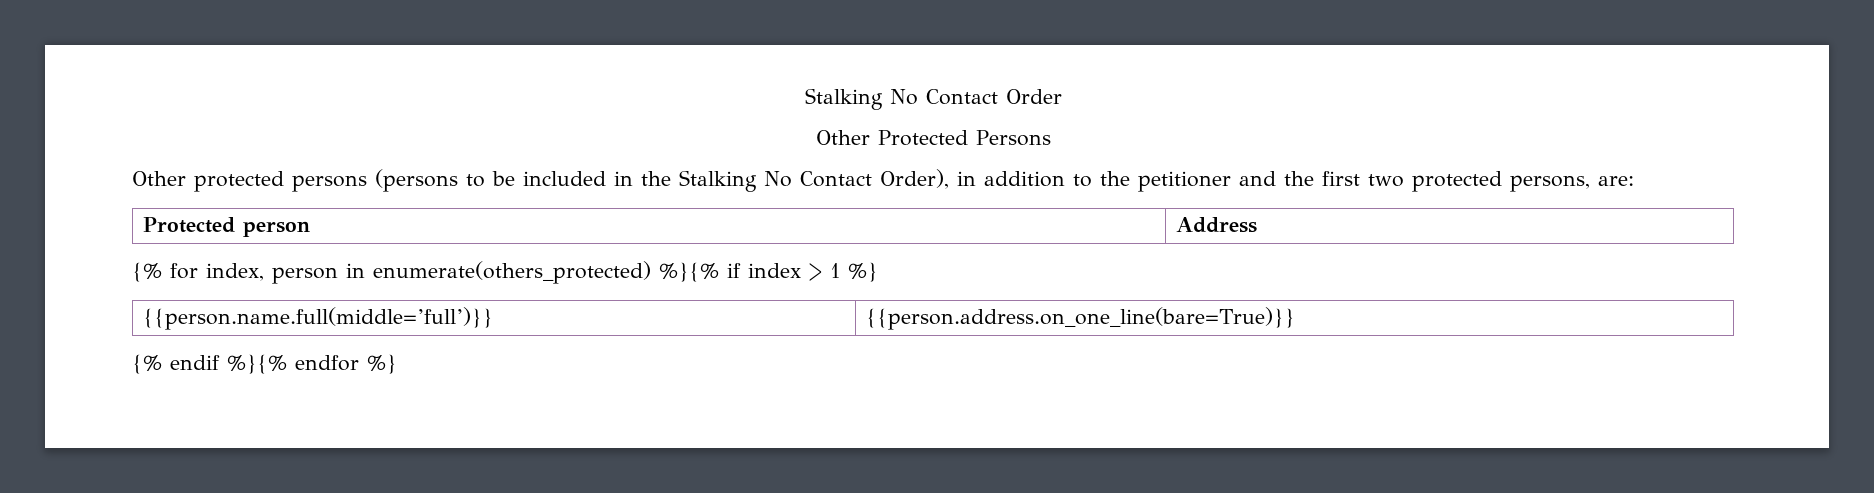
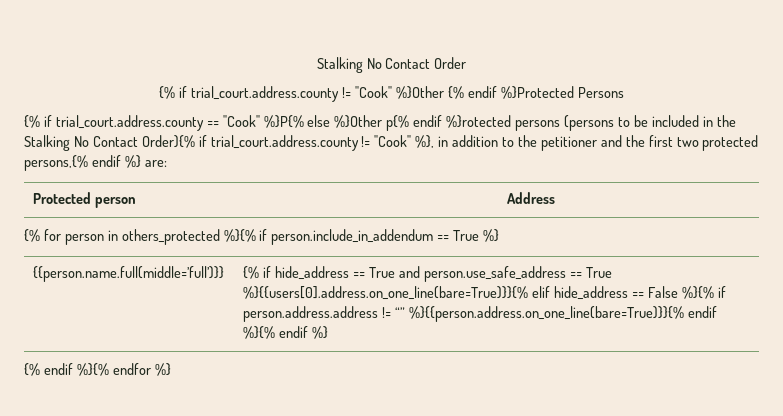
[815,130,1051,146] [132,171,284,192] Other Protected Persons // Other protected -> [159,86,624,102] [24,115,512,131] {% if trial_court.address.county != "Cook" %}Other {% endif %}Protected Persons // {% if trial_court.address.county == "Cook" %}P{% else %}Other p{% endif %}rotected
[880,169,949,189] Order), -> [141,135,435,151] Order){% if trial_court.address.county != "Cook" %},
[1510,175,1590,192] persons, -> [24,155,141,171] persons,{% endif %}
[206,263,264,281] index, -> (61, 235) none
[373,261,840,284] enumerate(others_protected) %}{% if index > 1 -> [121,229,480,245] others_protected %}{% if person.include_in_addendum == True
[866,307,1296,330] {{person.address.on_one_line(bare=True)}} -> [243,266,612,282] [243,286,726,300] [243,306,718,322] [243,326,329,339] {% if hide_address == True and person.use_safe_address == True %}{{users[0].address.on_one_line(bare=True)}}{% elif hide_address == False %}{% if person.address.address != “” %}{{person.address.on_one_line(bare=True)}}{% endif %}{% endif %}

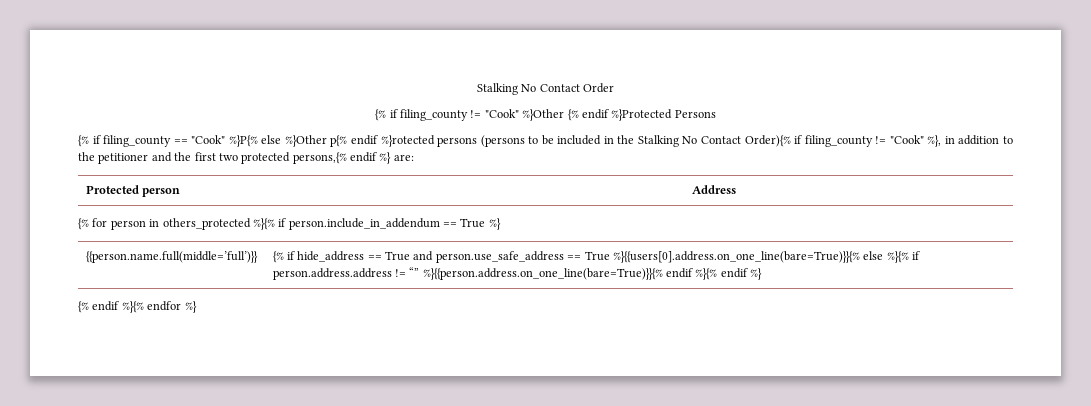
[191,86,340,102] trial_court.address.county -> [400,109,469,121] filing_county
[55,115,204,131] trial_court.address.county -> [103,135,172,147] filing_county
[210,135,359,151] trial_court.address.county -> [804,135,873,147] filing_county
[532,286,679,300] elif hide_address == False -> [863,251,884,260] else

